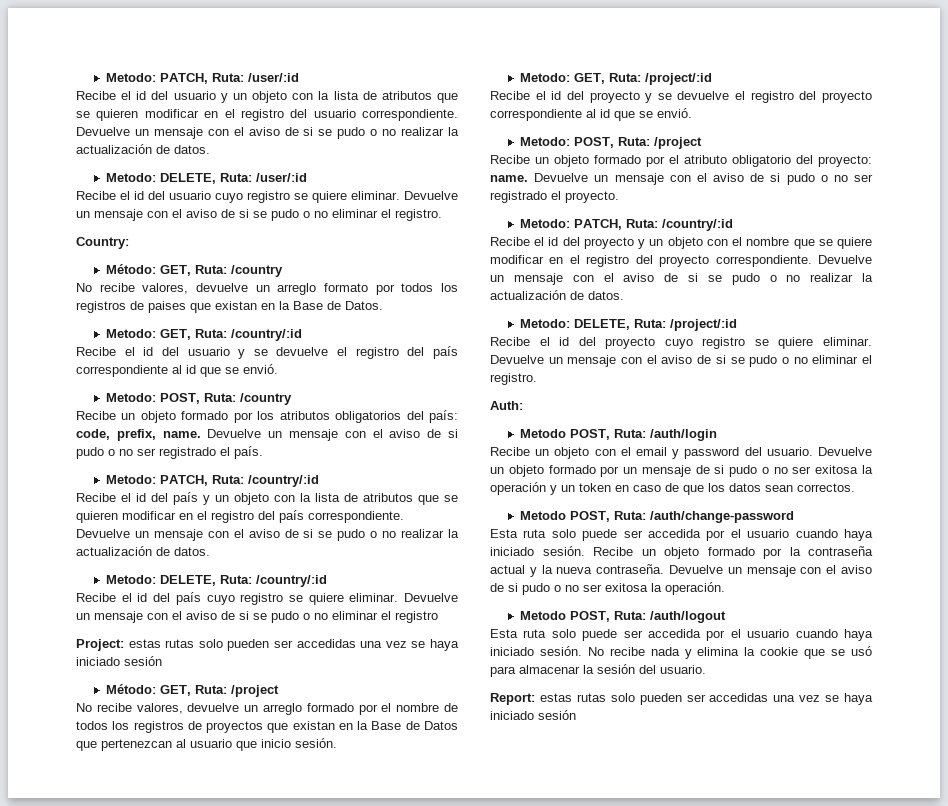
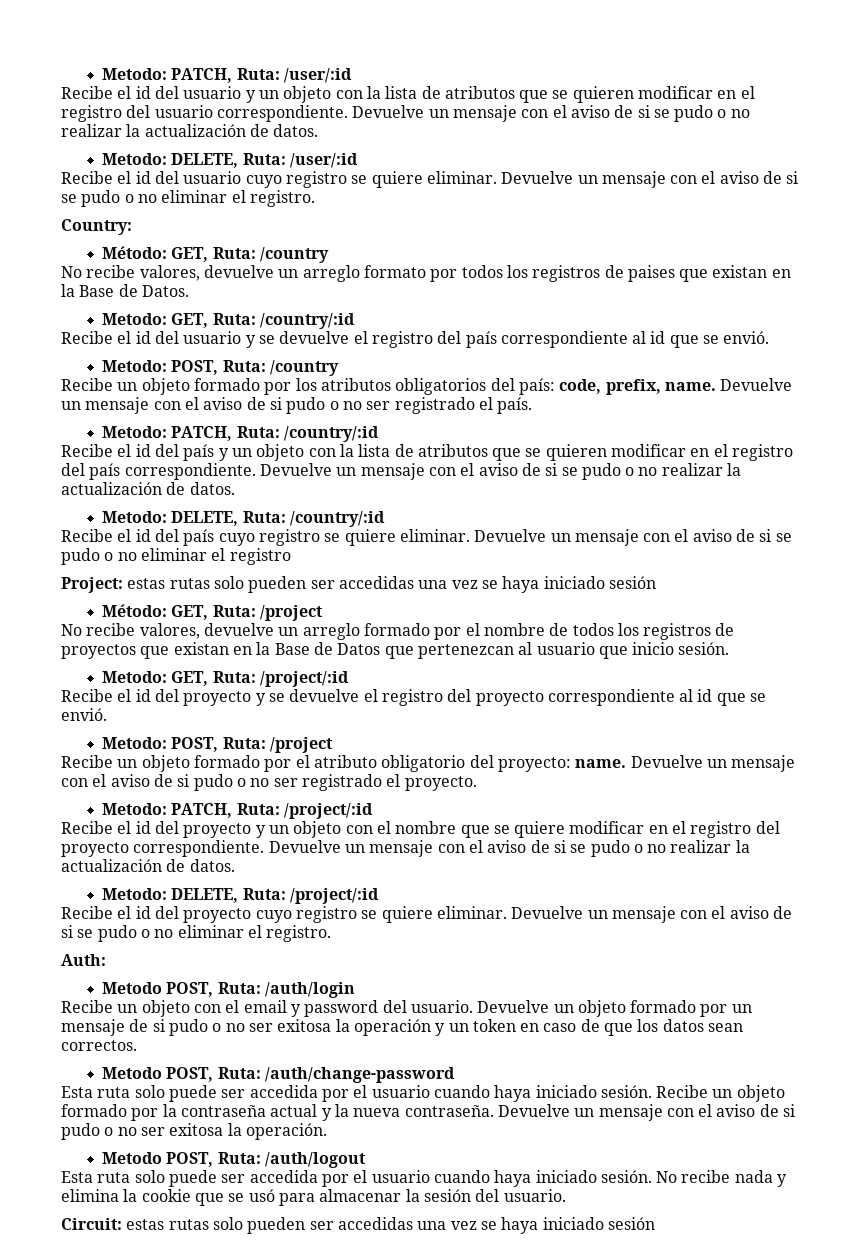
[662,219,734,231] /country/:id -> [284,803,374,819] /project/:id
[490,693,535,705] Report: -> [61,1218,122,1230] Circuit:

